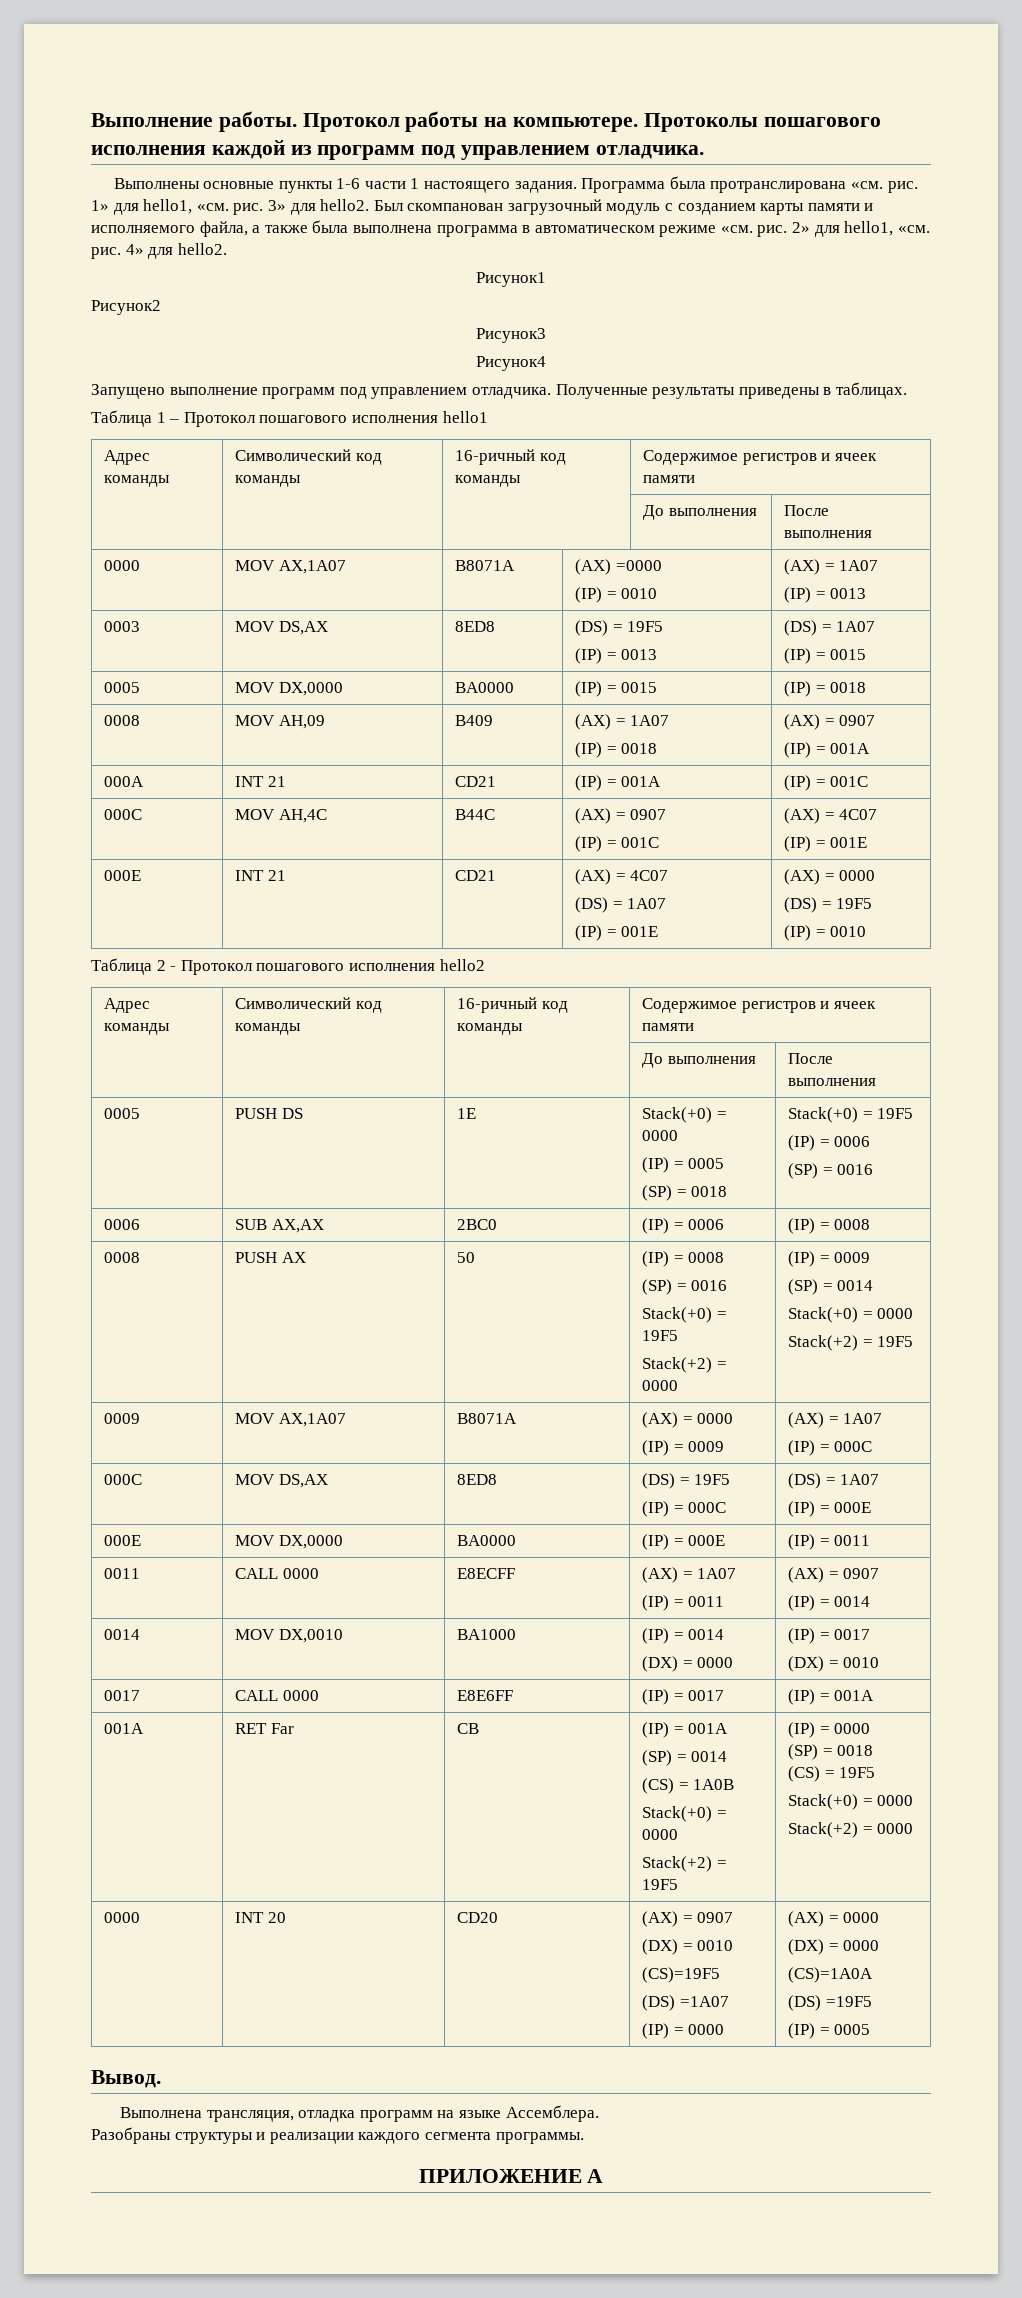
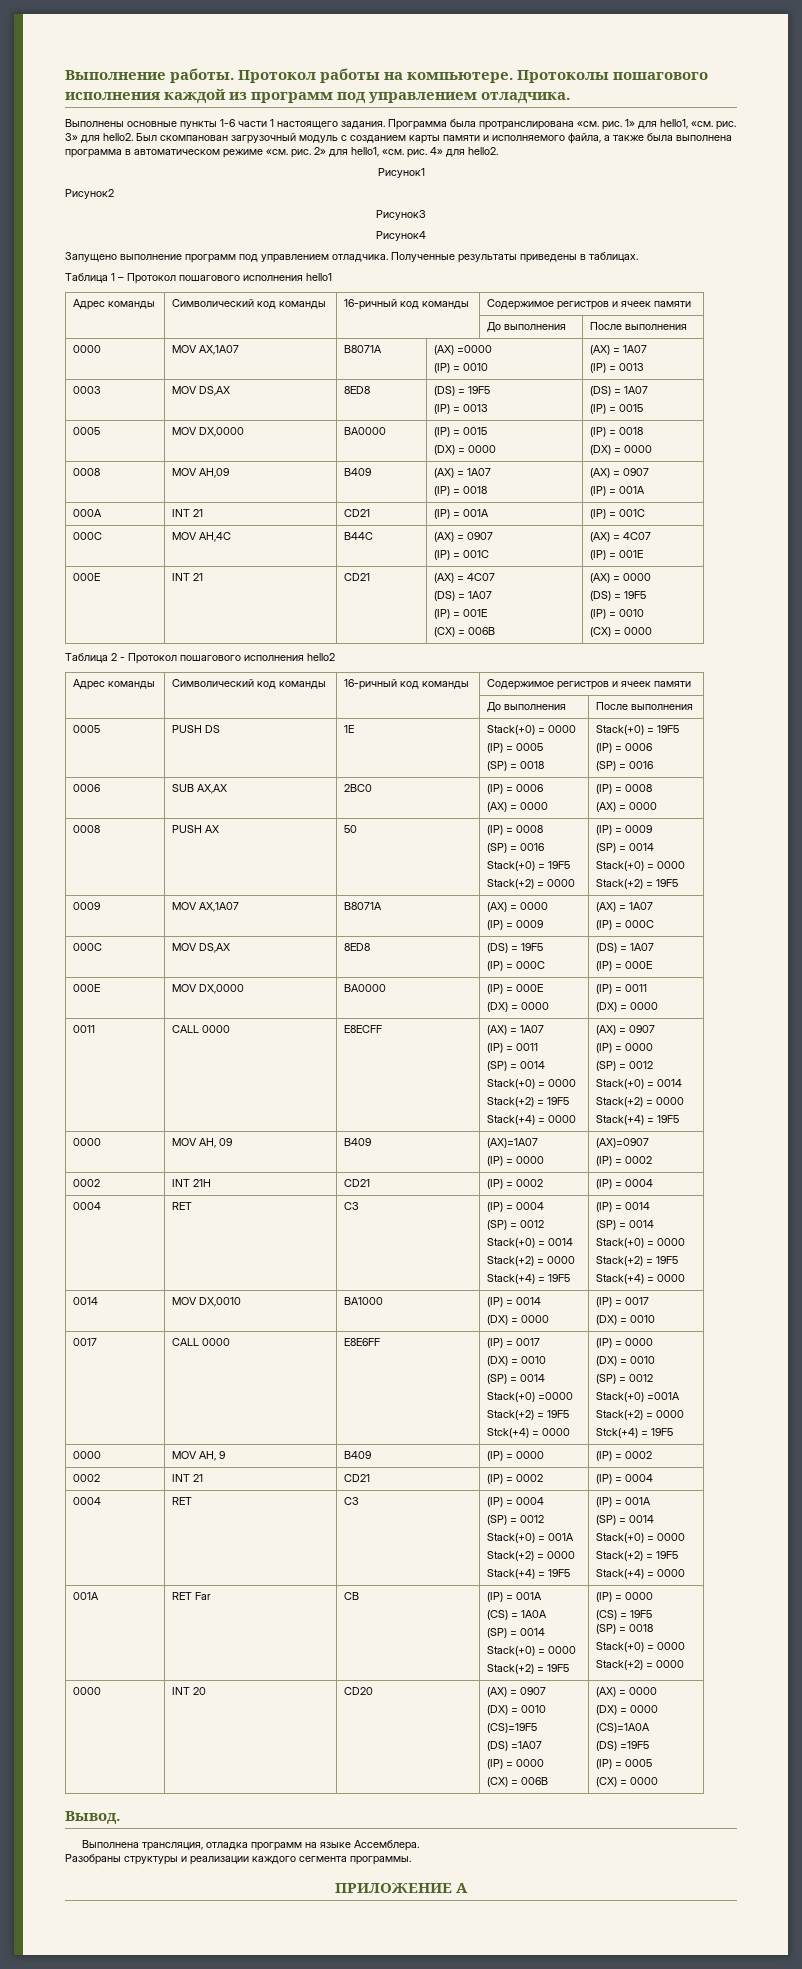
[784,681,867,697] | (IP) = 0018 -> [433,445,496,455] [589,427,643,437] [589,445,652,455] // (DX) = 0000 | (IP) = 0018 // (DX) = 0000
(659, 931) none -> [433,627,495,637] // (CX) = 006B
(867, 931) none -> [589,627,652,637] // (CX) = 0000
[788,1218,871,1234] | (IP) = 0008 -> [486,802,548,812] [595,784,652,794] [595,802,657,812] // (AX) = 0000 | (IP) = 0008 // (AX) = 0000
[788,1534,871,1550] | (IP) = 0011 -> [486,1002,549,1012] [595,984,647,994] [595,1002,658,1012] // (DX) = 0000 | (IP) = 0011 // (DX) = 0000
[788,1567,880,1583] [788,1595,871,1611] | (AX) = 0907 // (IP) = 0014 -> [486,1061,545,1071] [486,1079,576,1089] [486,1097,569,1107] [486,1115,576,1125] [595,1025,655,1035] [595,1043,653,1053] [595,1061,653,1071] [595,1079,682,1089] [595,1097,684,1107] [595,1115,679,1125] [72,1138,101,1146] [171,1138,232,1148] [343,1138,371,1146] [486,1138,538,1148] [486,1156,544,1166] [595,1138,649,1148] [595,1156,652,1166] [72,1179,100,1187] [171,1179,211,1187] [343,1179,370,1187] [486,1179,543,1189] [595,1179,653,1189] [72,1202,101,1210] [171,1202,192,1210] [343,1202,359,1210] [486,1202,544,1212] [486,1220,544,1230] [486,1238,573,1248] [486,1256,575,1266] [486,1274,570,1284] [595,1202,650,1212] [595,1220,654,1230] [595,1238,685,1248] [595,1256,678,1266] [595,1274,685,1284] // (SP) = 0014 // Stack(+0) = 0000 // Stack(+2) = 19F5 // Stack(+4) = 0000 | (AX) = 0907 // (IP) = 0000 // (SP) = 0012 // Stack(+0) = 0014 // Stack(+2) = 0000 // Stack(+4) = 19F5 // 0000 | MOV AH, 09 | B409 | (AX)=1A07 // (IP) = 0000 | (AX)=0907 // (IP) = 0002 // 0002 | INT 21H | CD21 | (IP) = 0002 | (IP) = 0004 // 0004 | RET | C3 | (IP) = 0004 // (SP) = 0012 // Stack(+0) = 0014 // Stack(+2) = 0000 // Stack(+4) = 19F5 | (IP) = 0014 // (SP) = 0014 // Stack(+0) = 0000 // Stack(+2) = 19F5 // Stack(+4) = 0000
[788,1689,875,1705] | (IP) = 001A -> [486,1356,546,1366] [486,1374,545,1384] [486,1392,573,1402] [486,1410,569,1420] [486,1428,570,1438] [595,1338,653,1348] [595,1356,655,1366] [595,1374,653,1384] [595,1392,680,1402] [595,1410,684,1420] [595,1428,673,1438] [72,1451,101,1459] [171,1451,225,1461] [343,1451,371,1459] [486,1451,544,1461] [595,1451,652,1461] [72,1474,100,1482] [171,1474,203,1482] [343,1474,370,1482] [486,1474,543,1484] [595,1474,653,1484] [72,1497,101,1505] [171,1497,192,1505] [343,1497,359,1505] [486,1497,544,1507] [486,1515,544,1525] [486,1533,574,1543] [486,1551,575,1561] [486,1569,570,1579] [595,1497,651,1507] [595,1515,654,1525] [595,1533,685,1543] [595,1551,678,1561] [595,1569,685,1579] // (DX) = 0010 // (SP) = 0014 // Stack(+0) =0000 // Stack(+2) = 19F5 // Stck(+4) = 0000 | (IP) = 0000 // (DX) = 0010 // (SP) = 0012 // Stack(+0) =001A // Stack(+2) = 0000 // Stck(+4) = 19F5 // 0000 | MOV AH, 9 | B409 | (IP) = 0000 | (IP) = 0002 // 0002 | INT 21 | CD21 | (IP) = 0002 | (IP) = 0004 // 0004 | RET | C3 | (IP) = 0004 // (SP) = 0012 // Stack(+0) = 001A // Stack(+2) = 0000 // Stack(+4) = 19F5 | (IP) = 001A // (SP) = 0014 // Stack(+0) = 0000 // Stack(+2) = 19F5 // Stack(+4) = 0000
[642,1750,728,1766] [642,1778,735,1794] // (SP) = 0014 // (CS) = 1A0B -> [486,1610,547,1620] [486,1628,545,1638] // (CS) = 1A0A // (SP) = 0014
[788,1744,874,1760] [788,1766,876,1782] // (SP) = 0018 // (CS) = 19F5 -> [595,1610,652,1620] [595,1624,653,1634] // (CS) = 19F5 // (SP) = 0018
(725, 2029) none -> [486,1777,548,1787] // (CX) = 006B
(871, 2029) none -> [595,1777,658,1787] // (CX) = 0000

